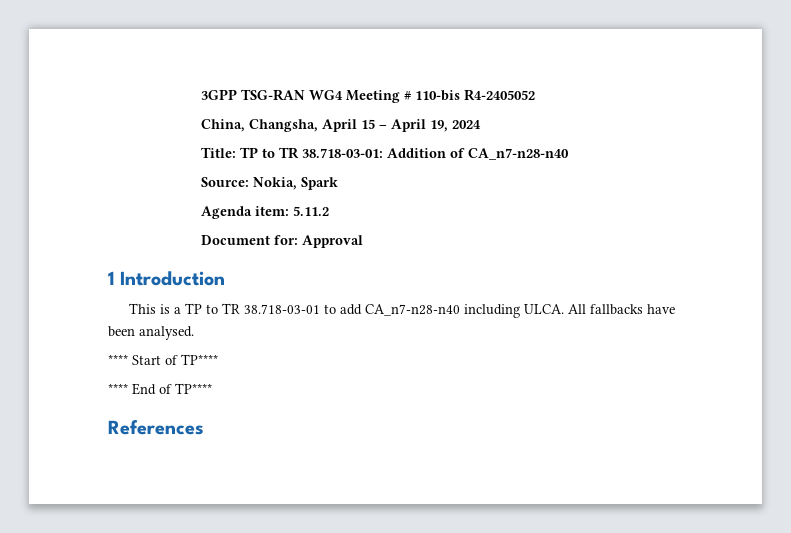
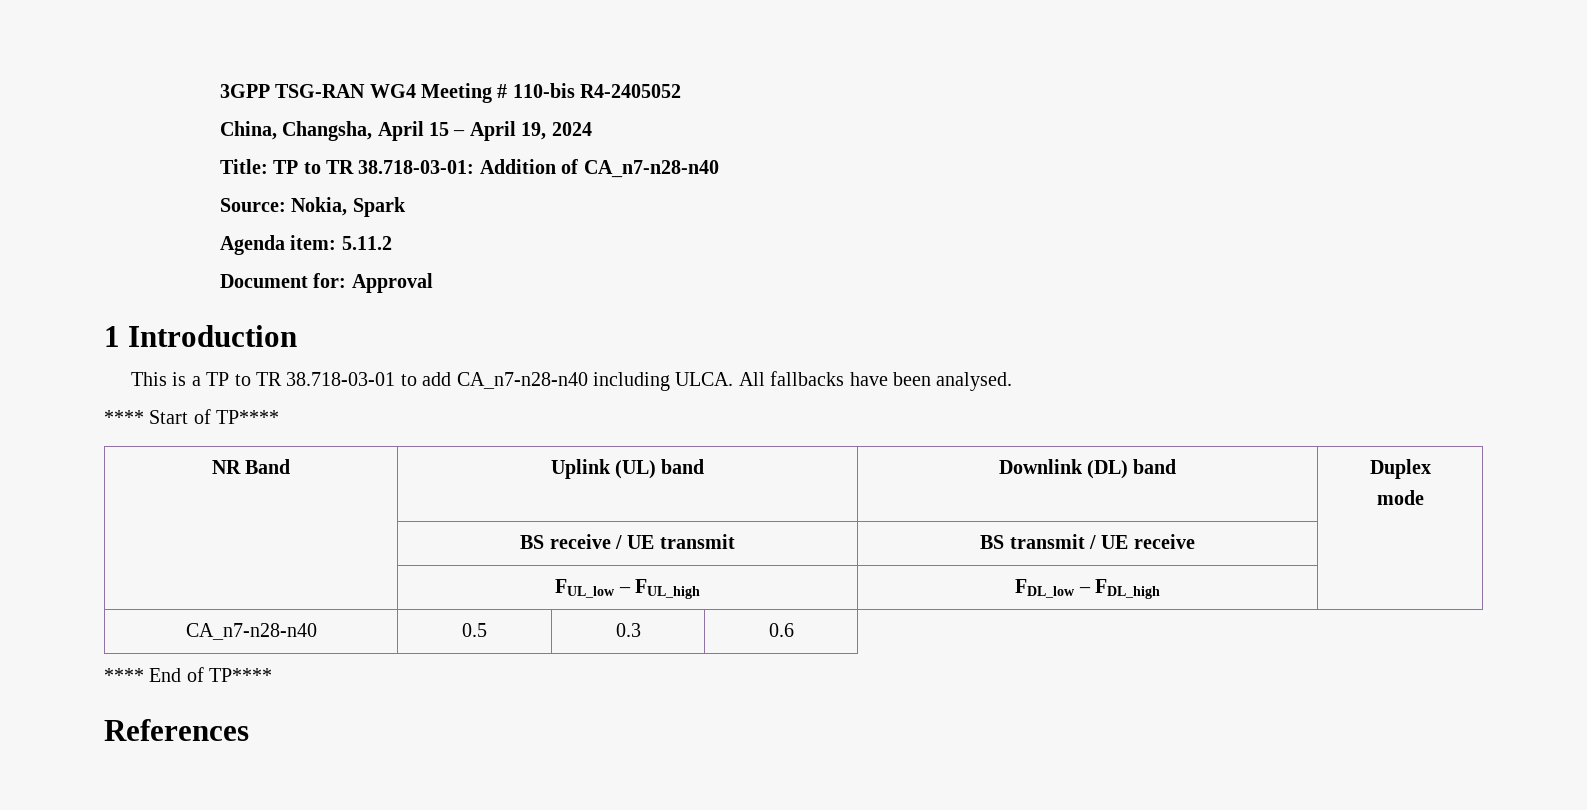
(218, 359) none -> [211,459,291,474] [550,459,705,479] [998,459,1177,479] [1369,459,1431,479] [1376,490,1424,505] [520,534,735,549] [980,534,1195,549] [555,579,700,599] [1015,579,1160,599] [185,623,317,640] [462,623,487,637] [615,623,641,637] [768,623,794,637] // NR Band | Uplink (UL) band | Downlink (DL) band | Duplex // mode // | BS receive / UE transmit | BS transmit / UE receive | // | FUL_low – FUL_high | FDL_low – FDL_high | // CA_n7-n28-n40 | 0.5 | 0.3 | 0.6

